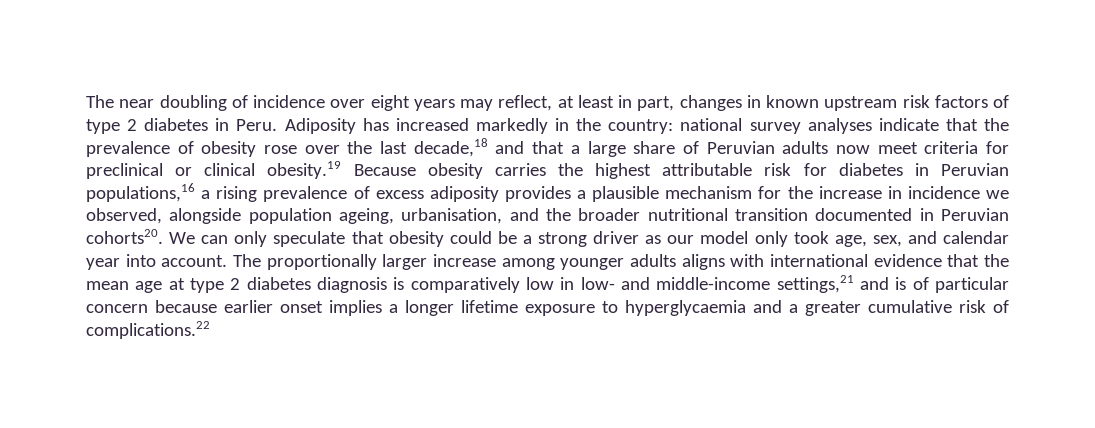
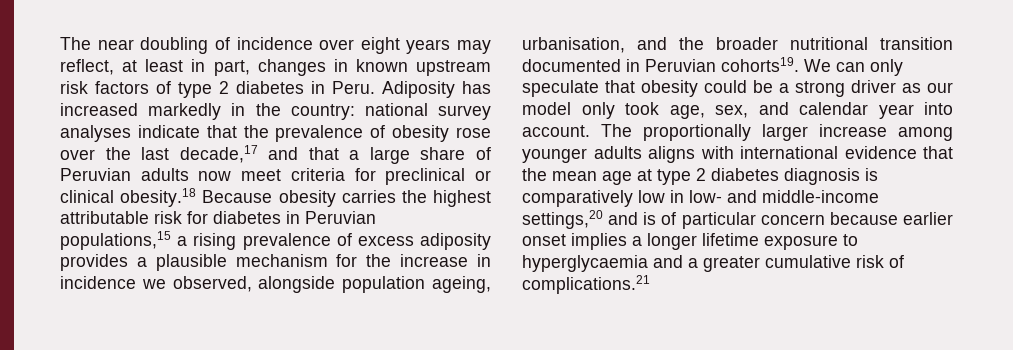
[413,138,488,157] decade,18 -> [179,145,258,163] decade,17
[267,161,342,179] obesity.19 -> [120,188,197,207] obesity.18
[86,183,195,202] populations,16 -> [60,231,171,250] populations,15
[86,229,163,244] cohorts20. -> [721,57,799,72] cohorts19.
[776,275,854,293] settings,21 -> [522,210,603,229] settings,20
[86,321,210,339] complications.22 -> [522,275,650,294] complications.21

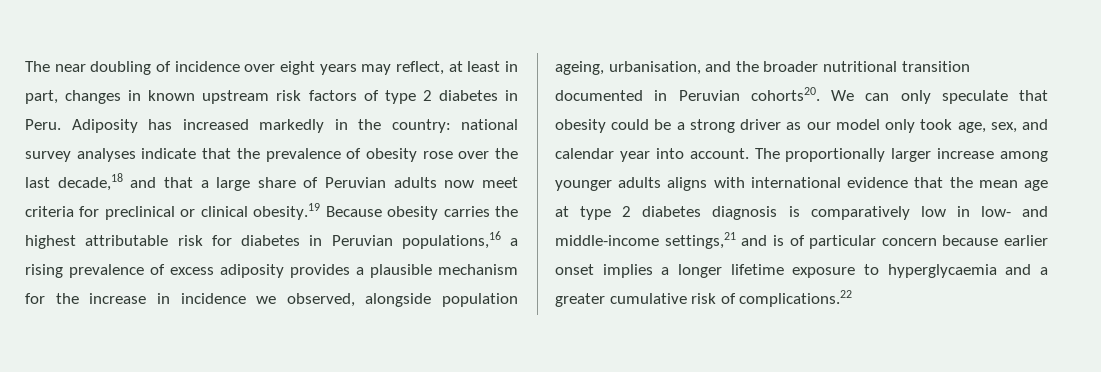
[179,145,258,163] decade,17 -> [57,173,123,191] decade,18
[120,188,197,207] obesity.18 -> [253,203,321,220] obesity.19
[60,231,171,250] populations,15 -> [401,231,501,249] populations,16
[721,57,799,72] cohorts19. -> [750,87,820,101] cohorts20.
[522,210,603,229] settings,20 -> [664,232,736,249] settings,21
[522,275,650,294] complications.21 -> [739,290,853,307] complications.22

